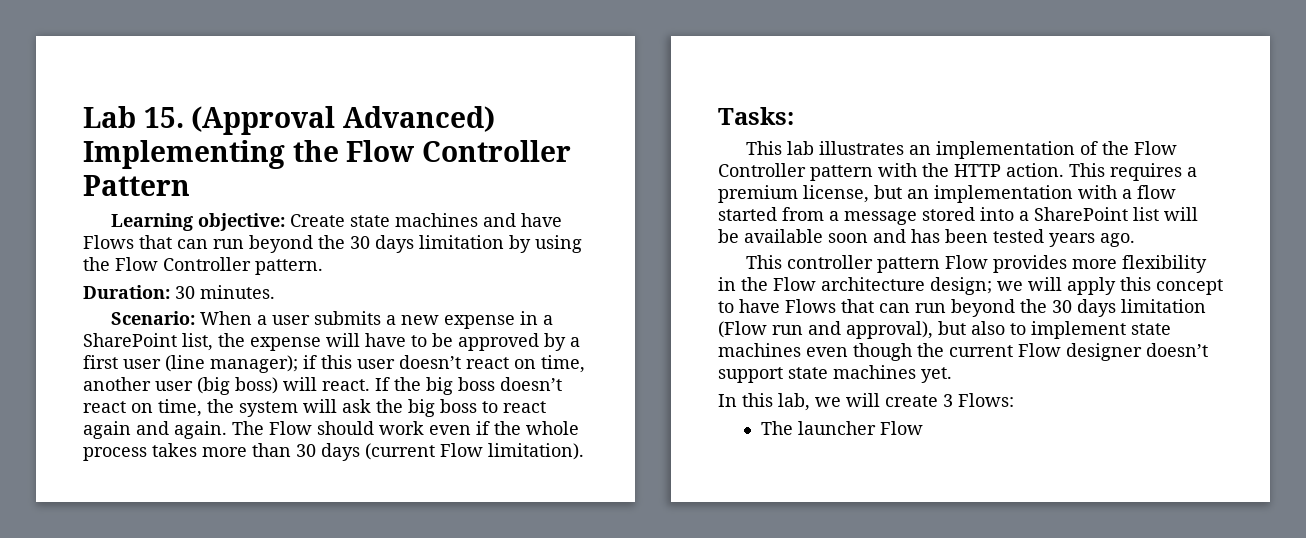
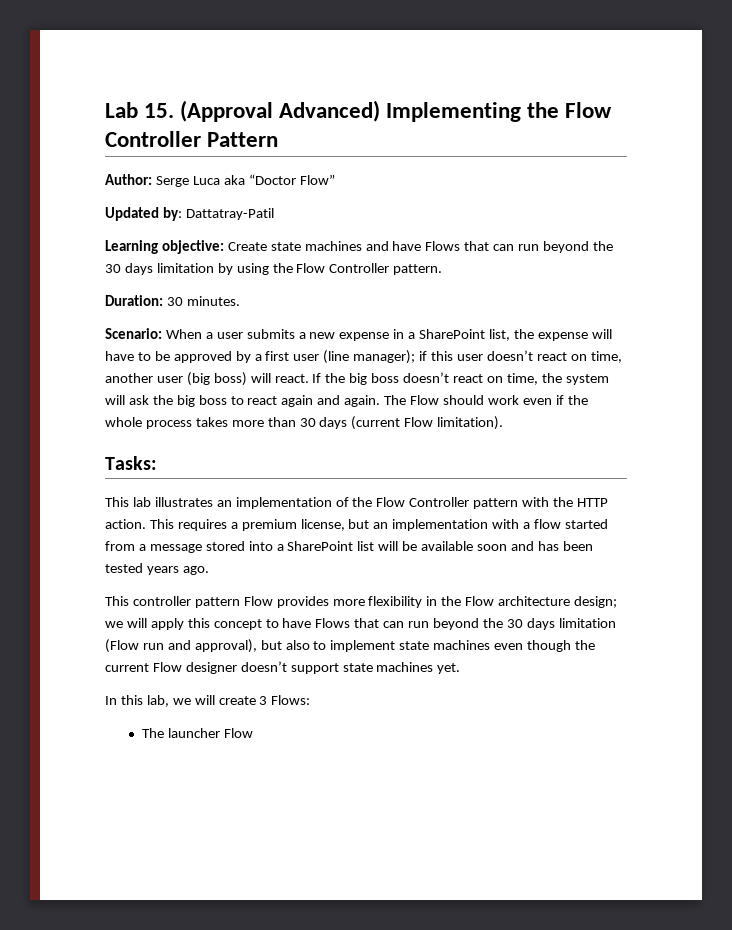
(190, 185) none -> [105,174,335,187] [105,207,274,221] // Author: Serge Luca aka “Doctor Flow” // Updated by: Dattatray-Patil

